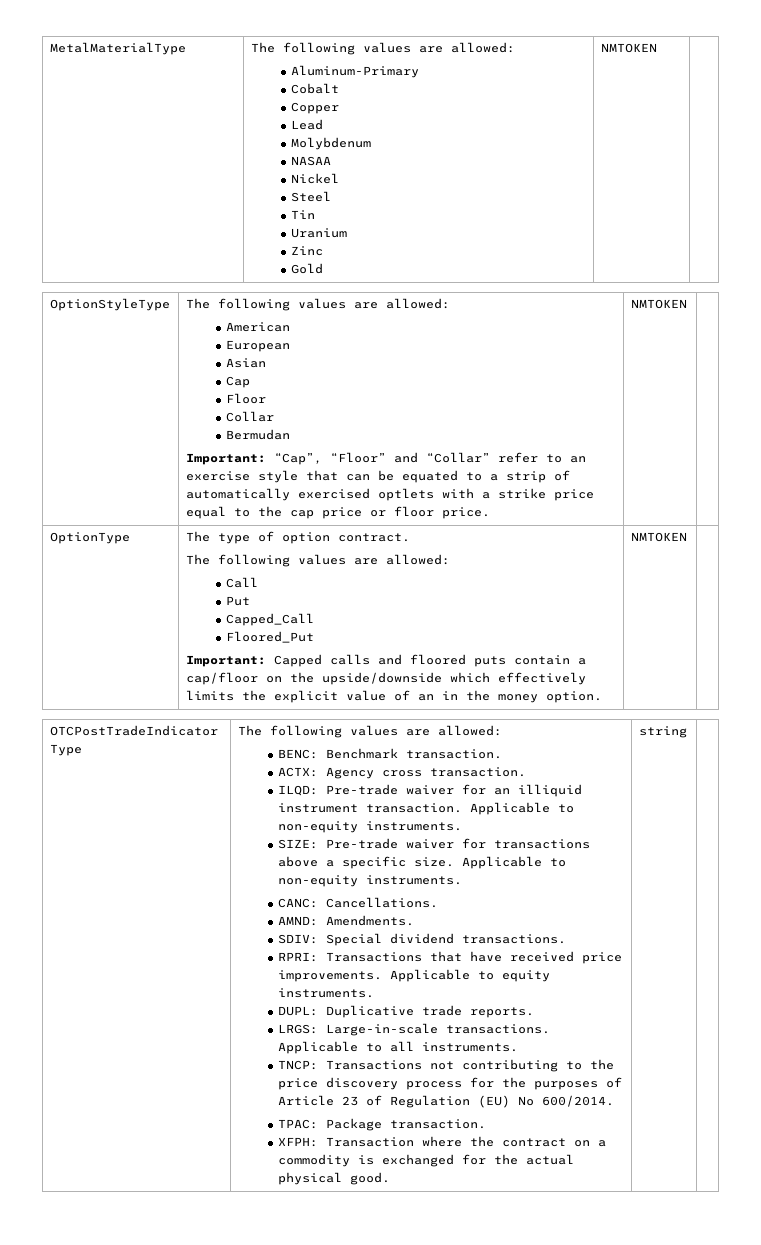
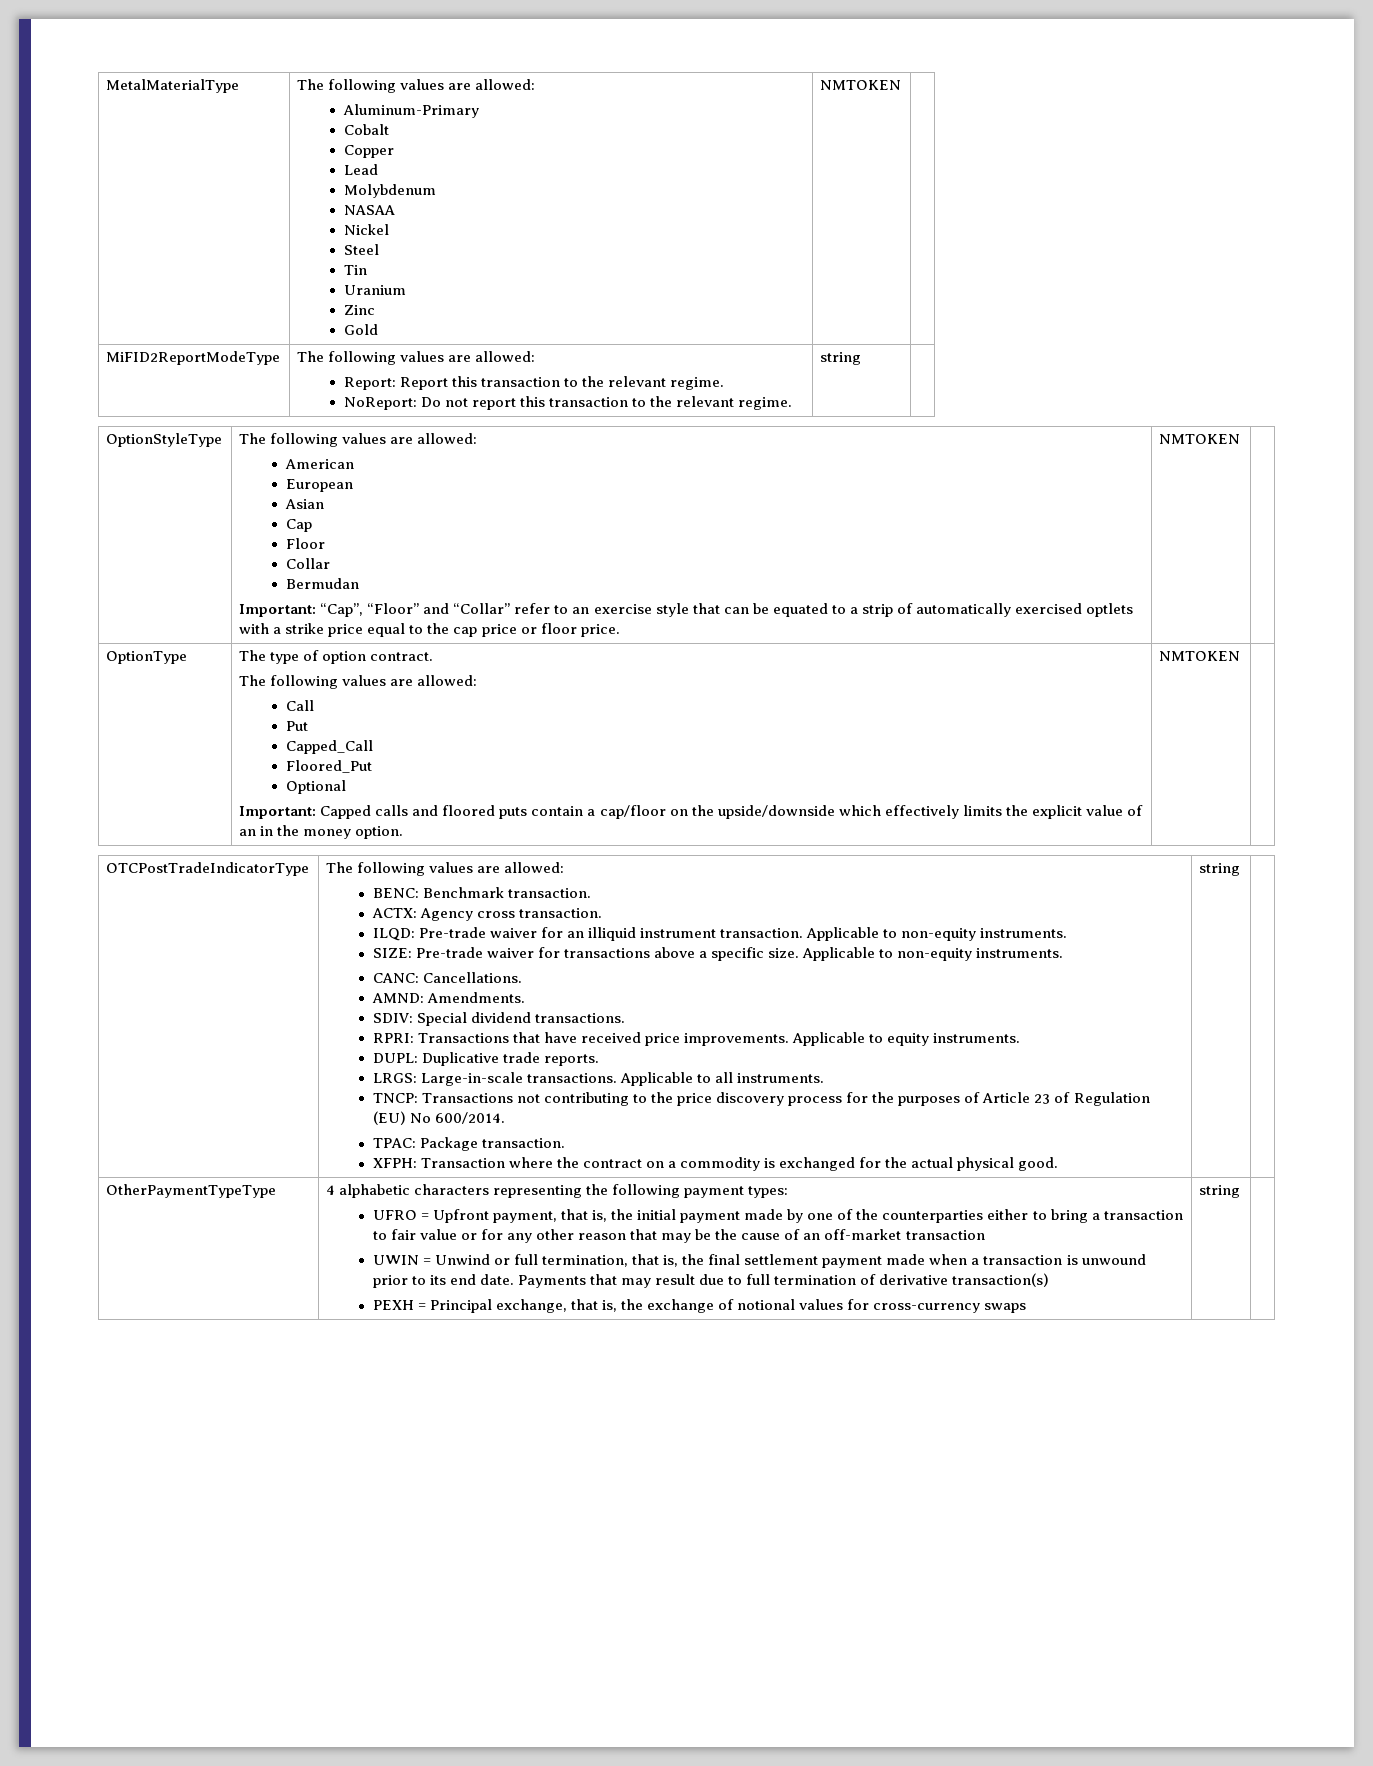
(657, 48) none -> [106,351,281,365] [297,351,536,365] [343,376,725,390] [343,396,793,410] [820,352,862,365] // MiFID2ReportModeType | The following values are allowed: // Report: Report this transaction to the relevant regime. // NoReport: Do not report this transaction to the relevant regime. | string |
(315, 637) none -> [285,780,346,794] // Optional
(687, 732) none -> [106,1184,277,1198] [326,1184,789,1198] [372,1209,1183,1223] [372,1229,985,1243] [372,1254,1146,1268] [372,1273,1050,1288] [372,1299,1027,1313] [1199,1185,1241,1198] // OtherPaymentTypeType | 4 alphabetic characters representing the following payment types: // UFRO = Upfront payment, that is, the initial payment made by one of the counterparties either to bring a transaction to fair value or for any other reason that may be the cause of an off-market transaction // UWIN = Unwind or full termination, that is, the final settlement payment made when a transaction is unwound prior to its end date. Payments that may result due to full termination of derivative transaction(s) // PEXH = Principal exchange, that is, the exchange of notional values for cross-currency swaps | string |

